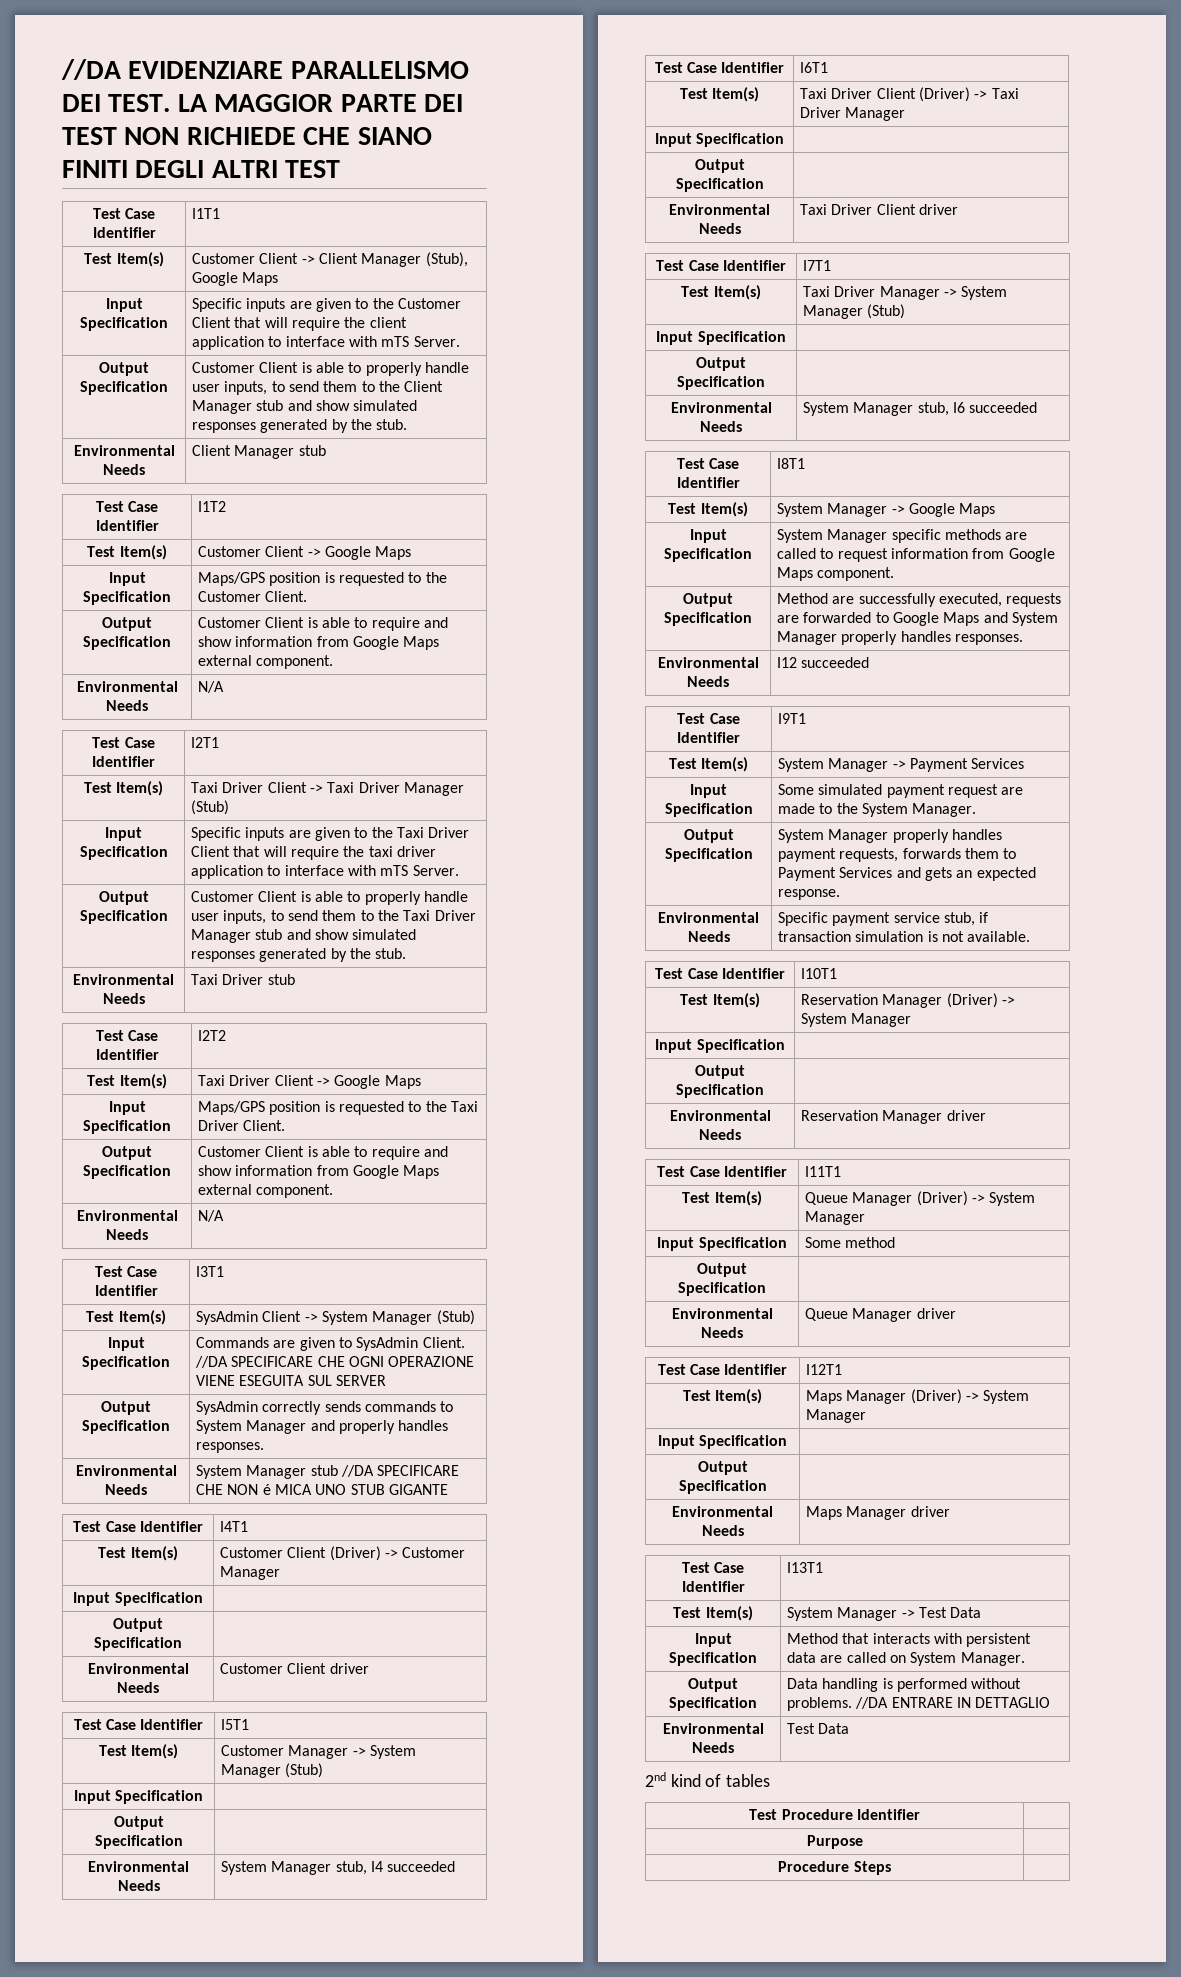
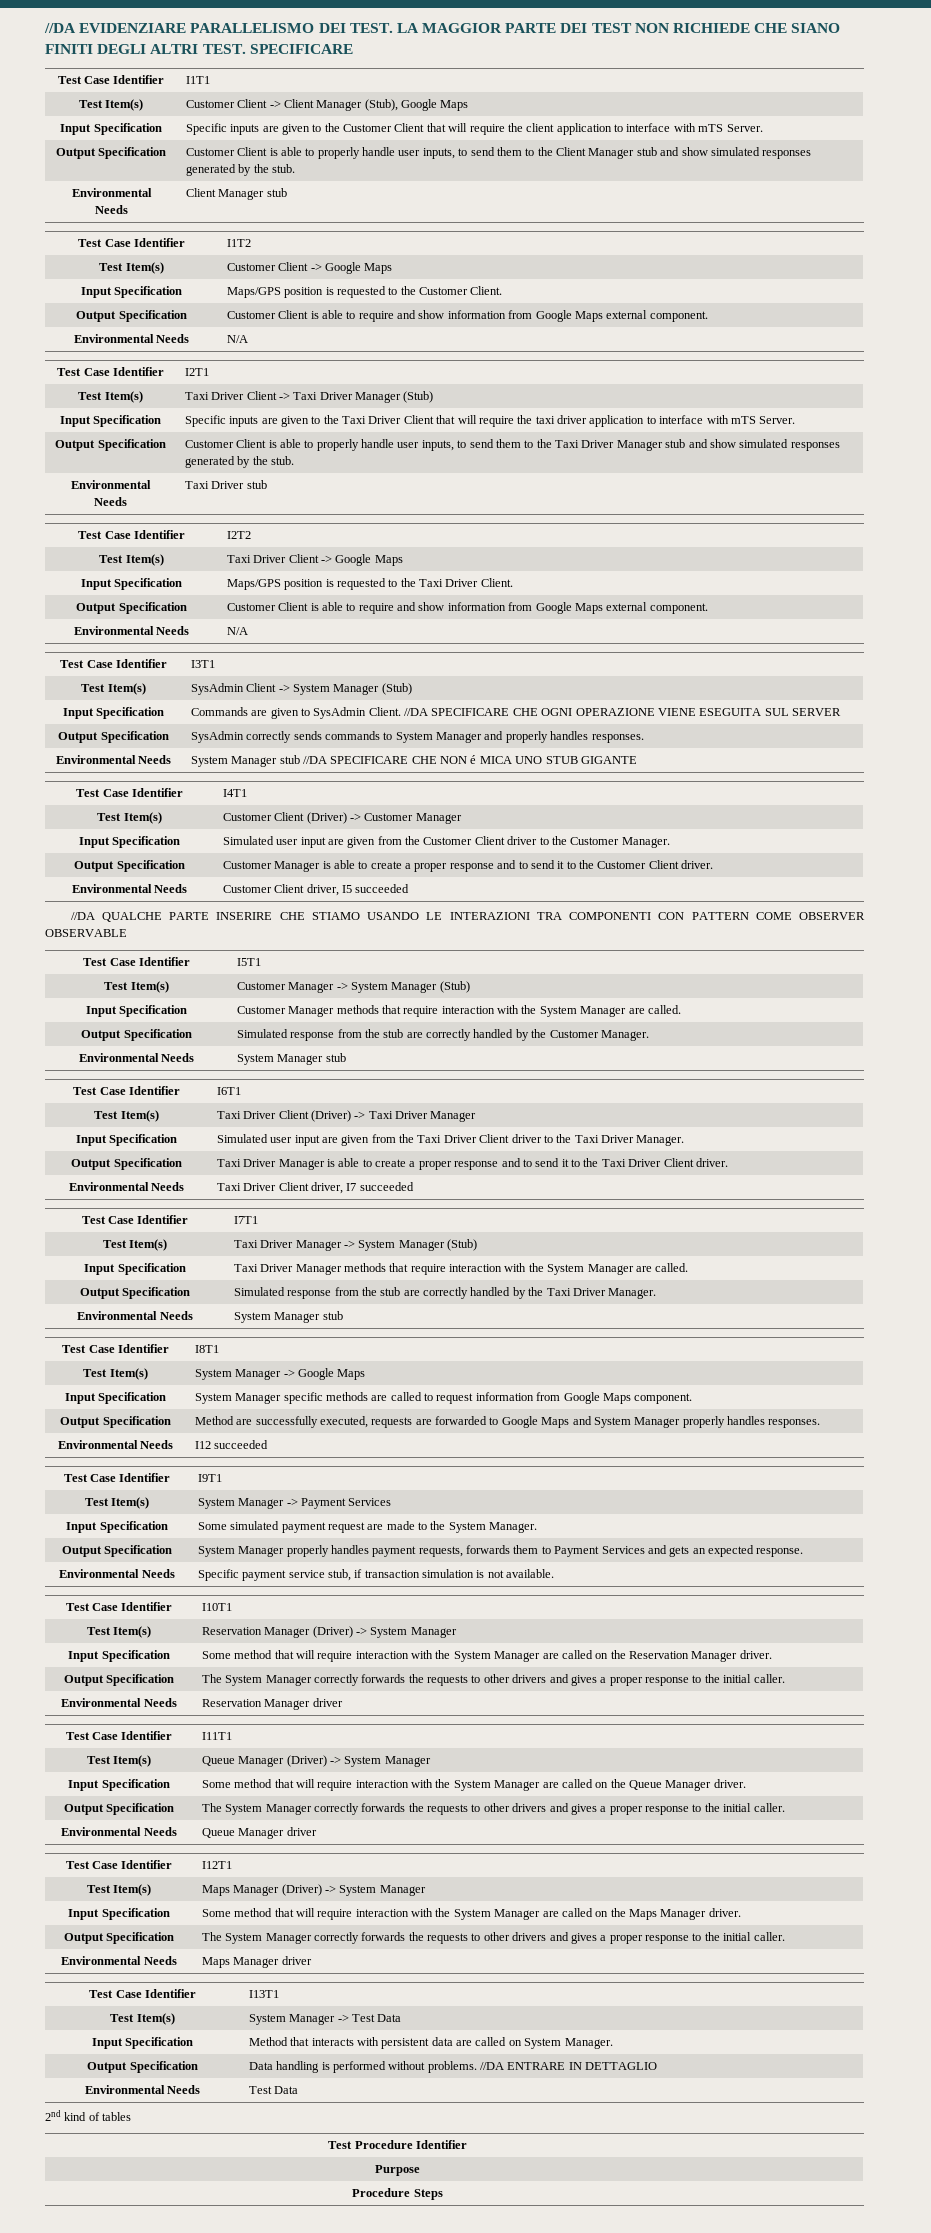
[285,160,341,178] TEST -> [202,44,353,54] TEST. SPECIFICARE
[113,1618,163,1632] [94,1637,182,1651] [87,1663,189,1674] [117,1682,159,1693] [220,1663,369,1674] // Output Specification | // Environmental Needs | Customer Client driver -> [222,836,670,848] [74,860,185,872] [222,860,714,872] [71,884,188,893] [222,884,410,896] [70,912,865,922] [45,929,127,937] Simulated user input are given from the Customer Client driver to the Customer Manager. // Output Specification | Customer Manager is able to create a proper response and to send it to the Customer Client driver. // Environmental Needs | Customer Client driver, I5 succeeded // //DA QUALCHE PARTE INSERIRE CHE STIAMO USANDO LE INTERAZIONI TRA COMPONENTI CON PATTERN COME OBSERVER OBSERVABLE
[113,1816,164,1830] [94,1835,183,1849] [88,1861,189,1872] [117,1880,160,1891] [221,1861,456,1875] // Output Specification | // Environmental Needs | System Manager stub, I4 succeeded -> [236,1005,681,1017] [81,1029,192,1041] [236,1029,649,1041] [78,1053,195,1062] [236,1053,346,1065] Customer Manager methods that require interaction with the System Manager are called. // Output Specification | Simulated response from the stub are correctly handled by the Customer Manager. // Environmental Needs | System Manager stub
[694,159,745,173] [675,178,764,192] // Output Specification | -> [216,1134,685,1146] [71,1158,182,1170] [216,1158,728,1170] Simulated user input are given from the Taxi Driver Client driver to the Taxi Driver Manager. // Output Specification | Taxi Driver Manager is able to create a proper response and to send it to the Taxi Driver Client driver.
[918,204,958,215] driver -> [310,1182,414,1194] driver, I7 succeeded
[696,357,746,371] [677,376,765,390] [670,402,772,413] [700,421,742,432] [803,402,1038,416] // Output Specification | // Environmental Needs | System Manager stub, I6 succeeded -> [233,1263,689,1275] [79,1287,191,1299] [233,1287,657,1299] [77,1311,193,1320] [233,1311,343,1323] Taxi Driver Manager methods that require interaction with the System Manager are called. // Output Specification | Simulated response from the stub are correctly handled by the Taxi Driver Manager. // Environmental Needs | System Manager stub
[695,1065,745,1079] [676,1084,764,1098] // Output Specification | -> [201,1650,772,1662] [63,1674,175,1686] [201,1674,785,1686] Some method that will require interaction with the System Manager are called on the Reservation Manager driver. // Output Specification | The System Manager correctly forwards the requests to other drivers and gives a proper response to the initial caller.
[697,1263,747,1277] [678,1282,766,1296] // Output Specification | -> [274,1779,746,1791] [63,1803,175,1815] [201,1803,785,1815] that will require interaction with the System Manager are called on the Queue Manager driver. // Output Specification | The System Manager correctly forwards the requests to other drivers and gives a proper response to the initial caller.
[697,1461,748,1475] [678,1480,767,1494] // Output Specification | -> [201,1908,741,1920] [63,1932,175,1944] [201,1932,785,1944] Some method that will require interaction with the System Manager are called on the Maps Manager driver. // Output Specification | The System Manager correctly forwards the requests to other drivers and gives a proper response to the initial caller.

